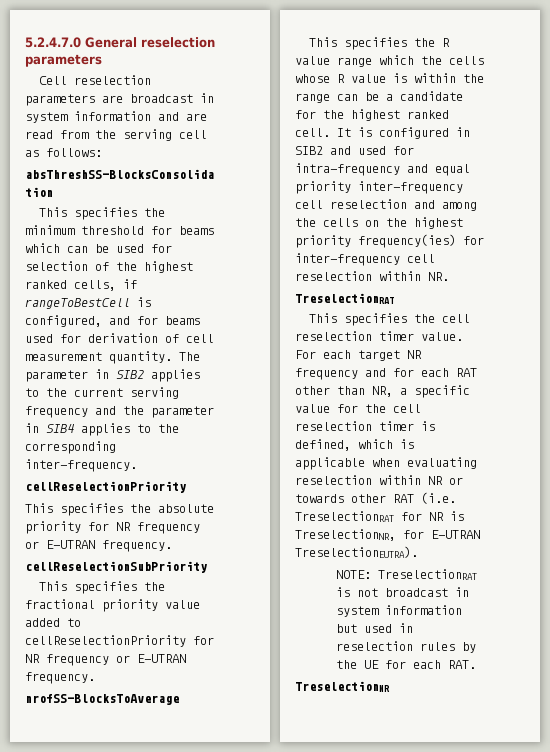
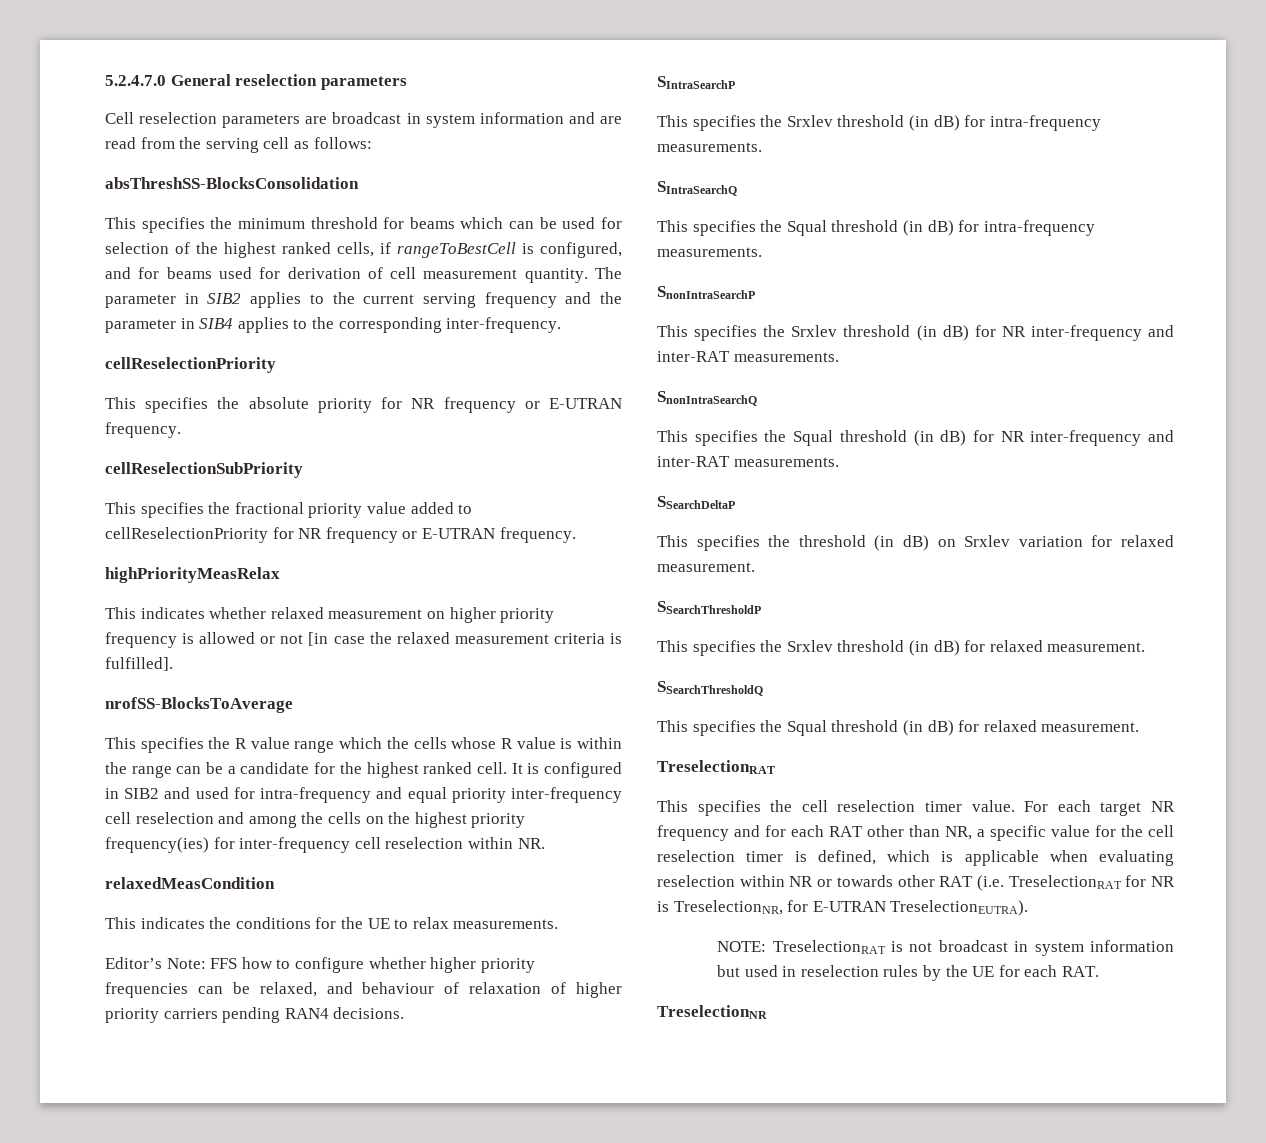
(95, 678) none -> [105,567,280,583] [105,607,555,623] [105,632,622,648] [105,657,173,671] // highPriorityMeasRelax // This indicates whether relaxed measurement on higher priority frequency is allowed or not [in case the relaxed measurement criteria is fulfilled].
(449, 276) none -> [105,877,275,889] [105,917,559,929] [105,957,535,973] [105,982,623,998] [105,1007,405,1023] [657,76,735,89] [657,115,1101,131] [657,142,762,152] [657,181,737,196] [657,220,1095,236] [657,247,762,257] [657,286,755,299] [657,325,1174,341] [657,351,839,362] [657,391,757,406] [657,430,1174,446] [657,456,839,467] [657,496,735,509] [657,535,1174,551] [657,562,755,572] [657,601,761,614] [657,640,1146,656] [657,681,763,696] [657,720,1140,736] // relaxedMeasCondition // This indicates the conditions for the UE to relax measurements. // Editor’s Note: FFS how to configure whether higher priority frequencies can be relaxed, and behaviour of relaxation of higher priority carriers pending RAN4 decisions. // SIntraSearchP // This specifies the Srxlev threshold (in dB) for intra-frequency measurements. // SIntraSearchQ // This specifies the Squal threshold (in dB) for intra-frequency measurements. // SnonIntraSearchP // This specifies the Srxlev threshold (in dB) for NR inter-frequency and inter-RAT measurements. // SnonIntraSearchQ // This specifies the Squal threshold (in dB) for NR inter-frequency and inter-RAT measurements. // SSearchDeltaP // This specifies the threshold (in dB) on Srxlev variation for relaxed measurement. // SSearchThresholdP // This specifies the Srxlev threshold (in dB) for relaxed measurement. // SSearchThresholdQ // This specifies the Squal threshold (in dB) for relaxed measurement.

